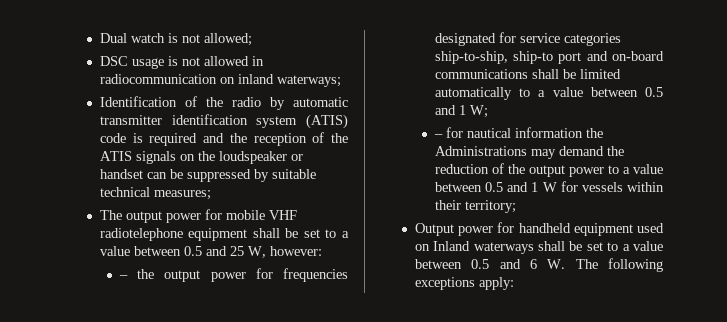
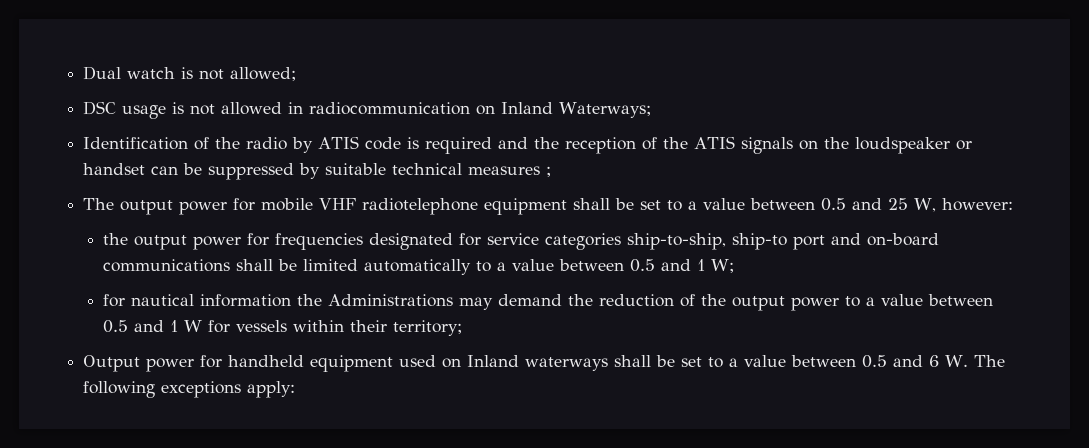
[237,74,341,87] inland waterways; -> [501,102,652,118] Inland Waterways;
[293,97,348,107] [99,114,348,129] automatic transmitter identification system (ATIS) -> [318,136,360,149] ATIS
[153,190,211,200] measures; -> [468,166,552,177] measures ;
[118,275,128,279] – -> (1014, 204) none
[433,134,443,138] – -> (735, 266) none

